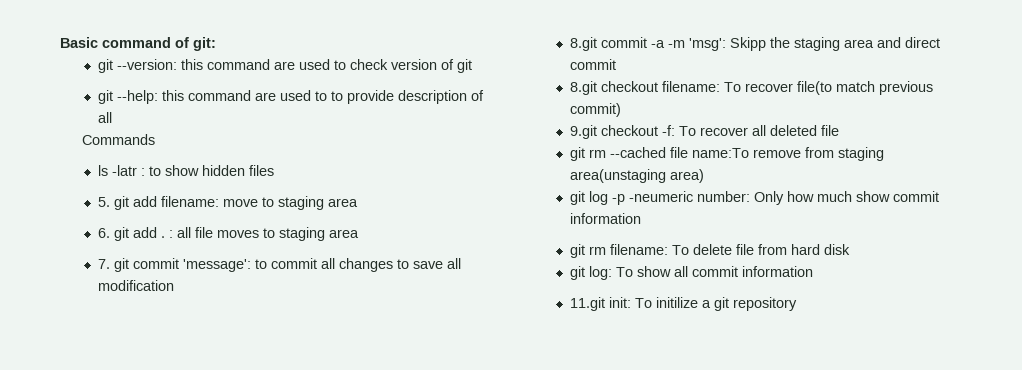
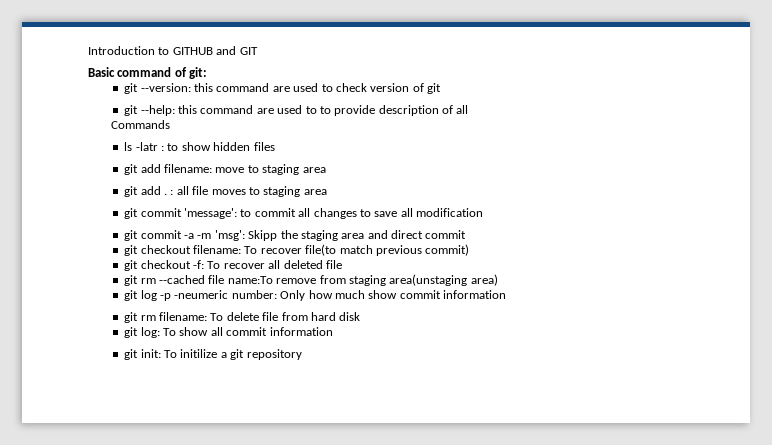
(60, 42) none -> [88,46,258,55] Introduction to GITHUB and GIT //
[97,197,110,207] 5. -> (275, 146) none
[97,228,110,238] 6. -> (326, 170) none
[97,259,110,269] 7. -> (327, 192) none
[569,37,597,51] 8.git -> [124,230,139,241] git
[569,81,597,95] 8.git -> [124,245,139,256] git
[569,125,597,139] 9.git -> [124,260,139,271] git
[569,297,605,311] 11.git -> [124,349,139,360] git

